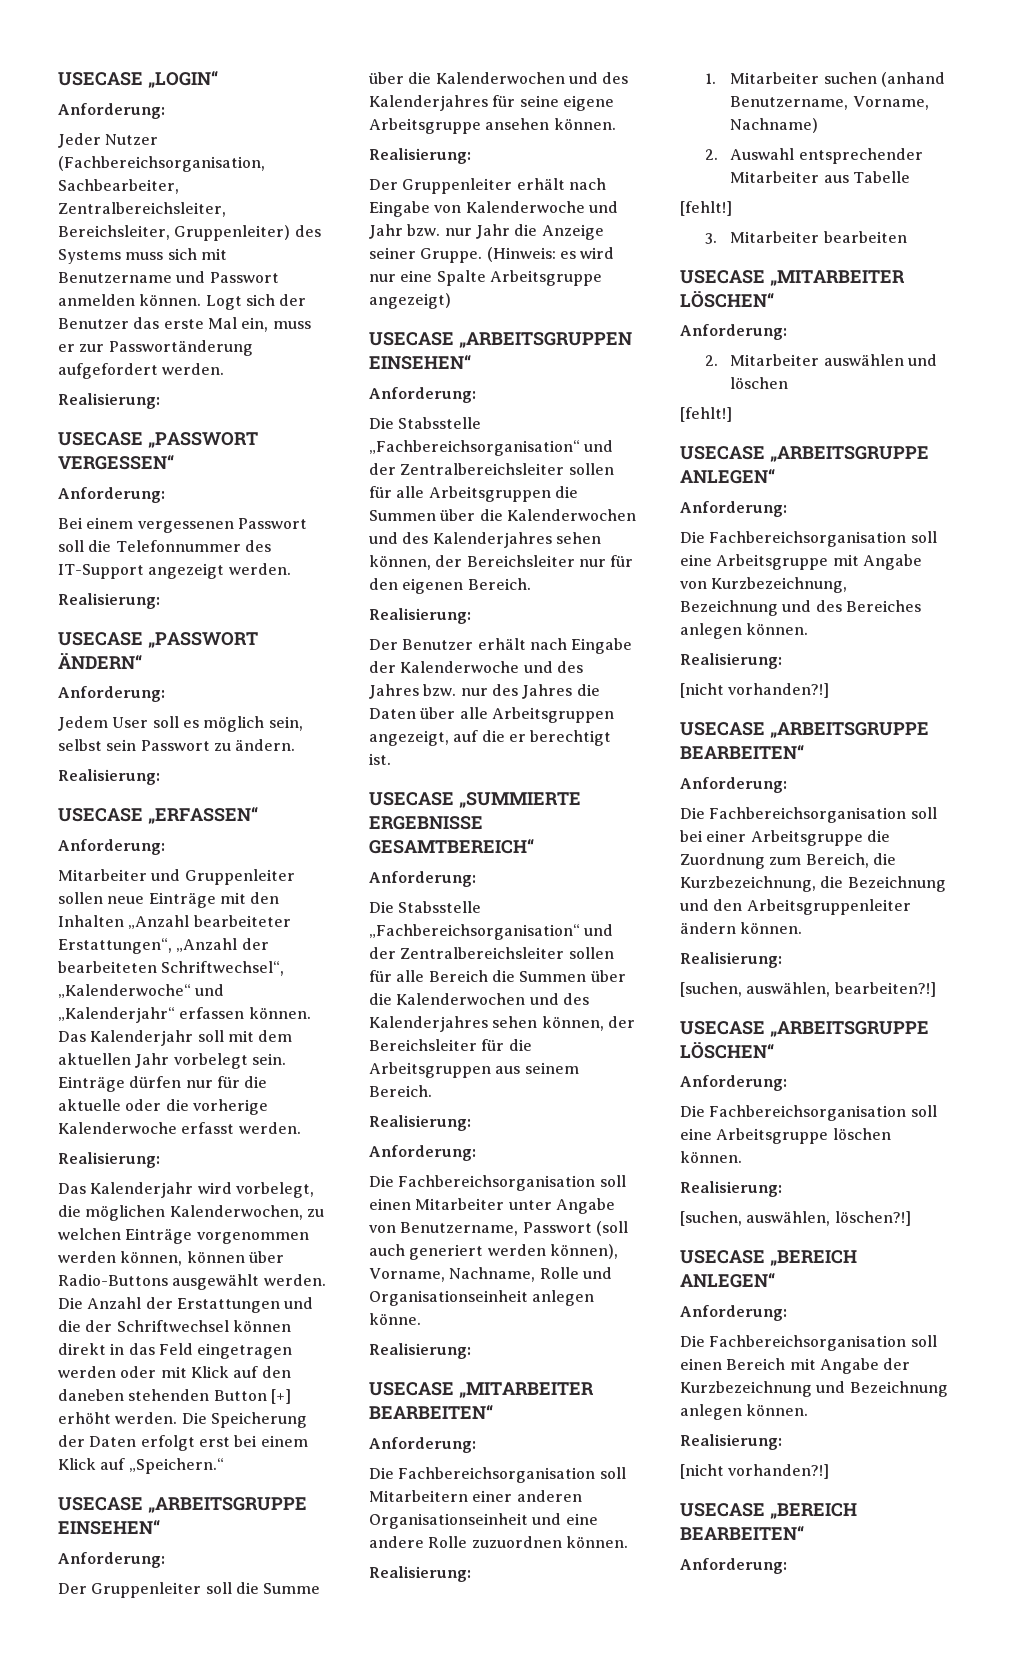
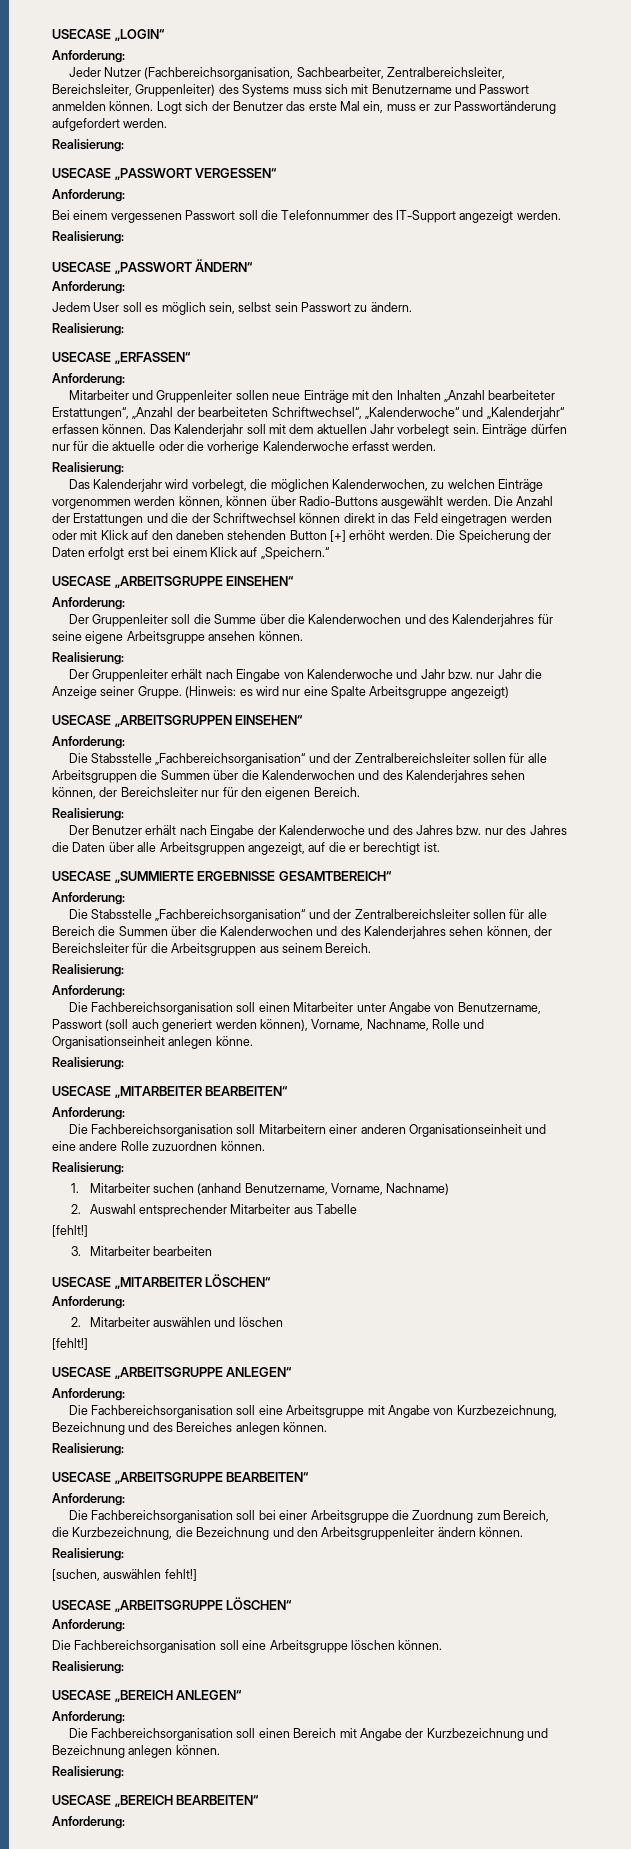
[680,683,830,698] // [nicht vorhanden?!] -> (124, 1449) none
[746,982,936,997] auswählen, bearbeiten?!] -> [103,1569,197,1581] auswählen fehlt!]
[680,1211,911,1226] // [suchen, auswählen, löschen?!] -> (124, 1667) none
[680,1464,830,1479] // [nicht vorhanden?!] -> (124, 1772) none

